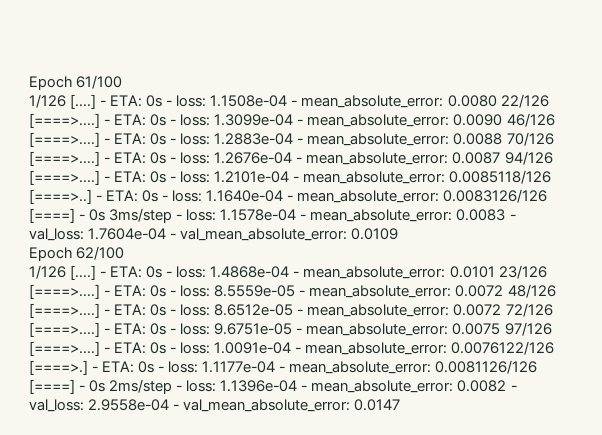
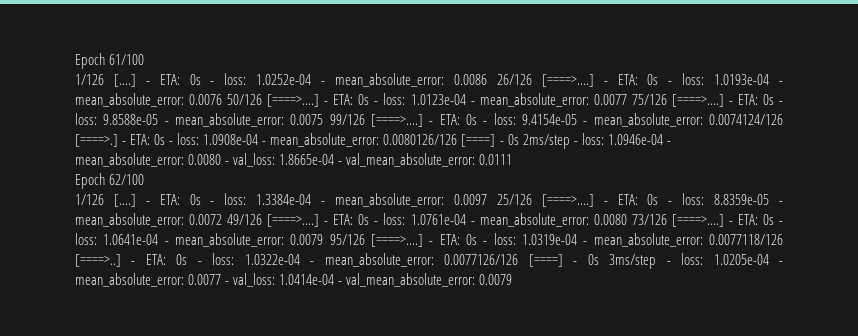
[210,94,549,108] [29,113,555,128] [29,132,554,147] [29,151,553,166] [29,170,552,185] [29,189,548,204] [29,208,516,223] [29,228,399,241] 1.1508e-04 - mean_absolute_error: 0.0080 22/126 [====>....] - ETA: 0s - loss: 1.3099e-04 - mean_absolute_error: 0.0090 46/126 [====>....] - ETA: 0s - loss: 1.2883e-04 - mean_absolute_error: 0.0088 70/126 [====>....] - ETA: 0s - loss: 1.2676e-04 - mean_absolute_error: 0.0087 94/126 [====>....] - ETA: 0s - loss: 1.2101e-04 - mean_absolute_error: 0.0085118/126 [====>..] - ETA: 0s - loss: 1.1640e-04 - mean_absolute_error: 0.0083126/126 [====] - 0s 3ms/step - loss: 1.1578e-04 - mean_absolute_error: 0.0083 - val_loss: 1.7604e-04 - val_mean_absolute_error: 0.0109 -> [256,73,784,87] [75,93,783,107] [75,113,784,127] [75,133,671,149] [75,153,513,167] 1.0252e-04 - mean_absolute_error: 0.0086 26/126 [====>....] - ETA: 0s - loss: 1.0193e-04 - mean_absolute_error: 0.0076 50/126 [====>....] - ETA: 0s - loss: 1.0123e-04 - mean_absolute_error: 0.0077 75/126 [====>....] - ETA: 0s - loss: 9.8588e-05 - mean_absolute_error: 0.0075 99/126 [====>....] - ETA: 0s - loss: 9.4154e-05 - mean_absolute_error: 0.0074124/126 [====>.] - ETA: 0s - loss: 1.0908e-04 - mean_absolute_error: 0.0080126/126 [====] - 0s 2ms/step - loss: 1.0946e-04 - mean_absolute_error: 0.0080 - val_loss: 1.8665e-04 - val_mean_absolute_error: 0.0111
[210,265,547,279] [29,284,556,299] [29,303,553,318] [29,322,552,337] [29,341,555,356] [29,360,538,375] [29,379,517,394] [29,399,401,412] 1.4868e-04 - mean_absolute_error: 0.0101 23/126 [====>....] - ETA: 0s - loss: 8.5559e-05 - mean_absolute_error: 0.0072 48/126 [====>....] - ETA: 0s - loss: 8.6512e-05 - mean_absolute_error: 0.0072 72/126 [====>....] - ETA: 0s - loss: 9.6751e-05 - mean_absolute_error: 0.0075 97/126 [====>....] - ETA: 0s - loss: 1.0091e-04 - mean_absolute_error: 0.0076122/126 [====>.] - ETA: 0s - loss: 1.1177e-04 - mean_absolute_error: 0.0081126/126 [====] - 0s 2ms/step - loss: 1.1396e-04 - mean_absolute_error: 0.0082 - val_loss: 2.9558e-04 - val_mean_absolute_error: 0.0147 -> [256,193,784,207] [75,213,783,227] [75,233,784,247] [75,253,784,269] [75,273,513,287] 1.3384e-04 - mean_absolute_error: 0.0097 25/126 [====>....] - ETA: 0s - loss: 8.8359e-05 - mean_absolute_error: 0.0072 49/126 [====>....] - ETA: 0s - loss: 1.0761e-04 - mean_absolute_error: 0.0080 73/126 [====>....] - ETA: 0s - loss: 1.0641e-04 - mean_absolute_error: 0.0079 95/126 [====>....] - ETA: 0s - loss: 1.0319e-04 - mean_absolute_error: 0.0077118/126 [====>..] - ETA: 0s - loss: 1.0322e-04 - mean_absolute_error: 0.0077126/126 [====] - 0s 3ms/step - loss: 1.0205e-04 - mean_absolute_error: 0.0077 - val_loss: 1.0414e-04 - val_mean_absolute_error: 0.0079

